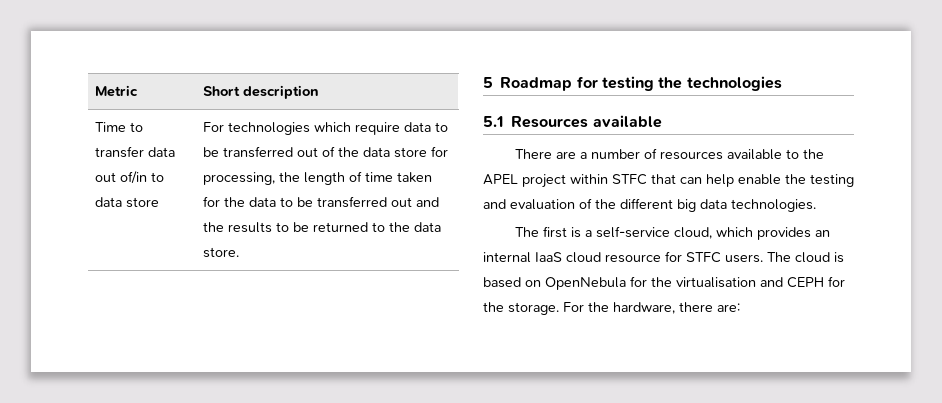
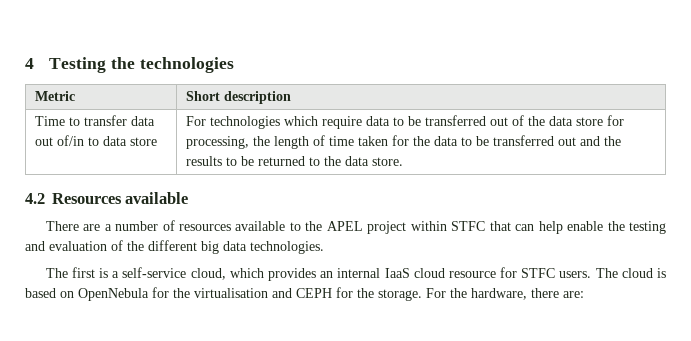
(95, 91) none -> [25,57,234,73] 4 Testing the technologies //
[483,76,782,91] [483,116,504,127] 5 Roadmap for testing the technologies // 5.1 -> [25,193,45,204] 4.2

